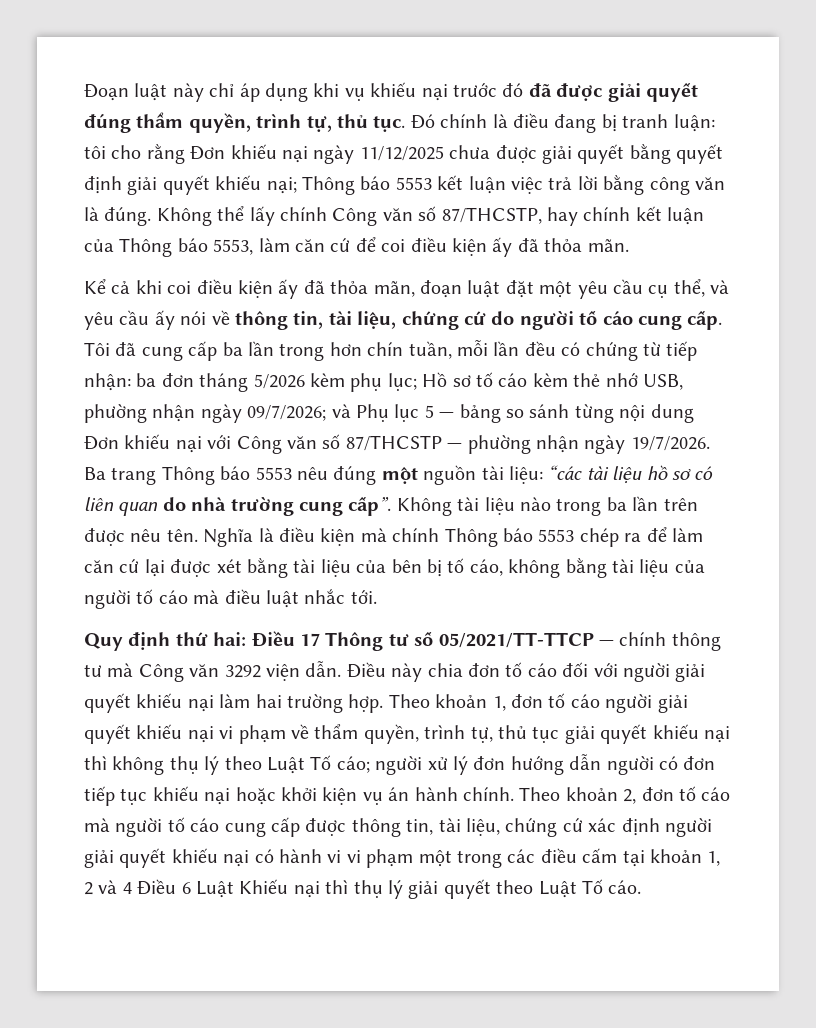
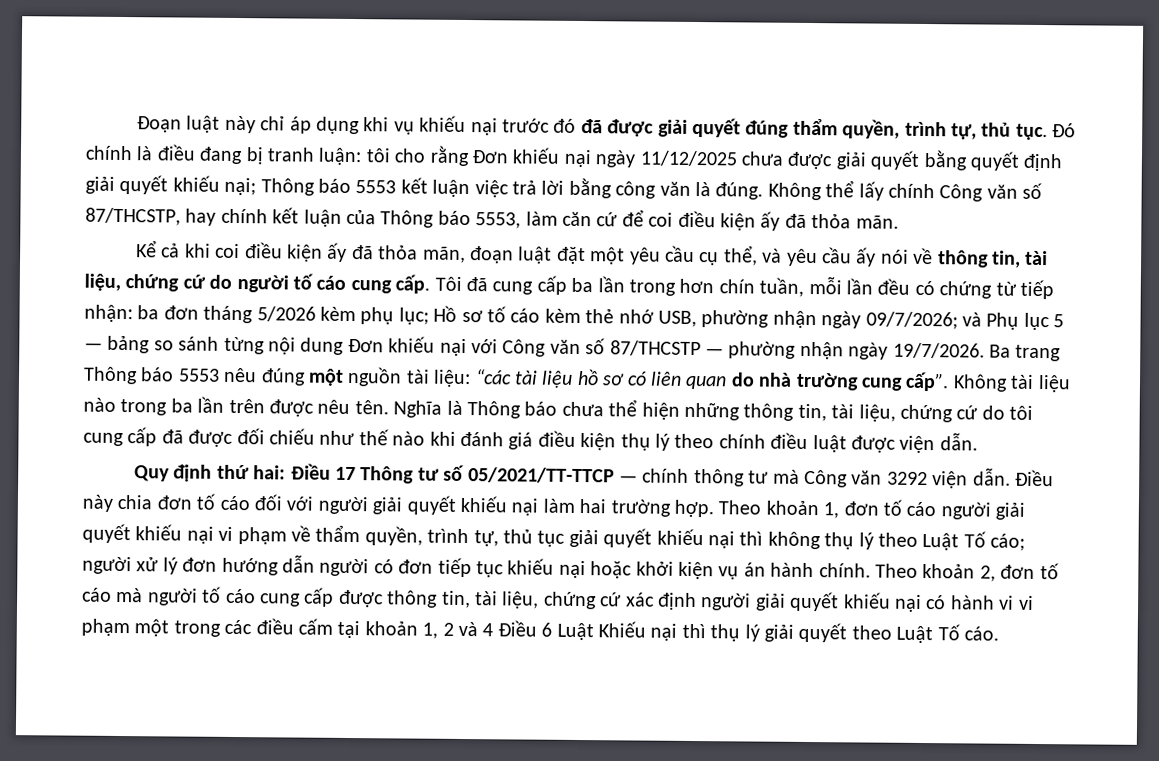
[279,527,703,547] [84,557,705,578] [84,589,377,609] điều kiện mà chính Thông báo 5553 chép ra để làm căn cứ lại được xét bằng tài liệu của bên bị tố cáo, không bằng tài liệu của người tố cáo mà điều luật nhắc tới. -> [466,399,1034,423] [83,427,978,454] Thông báo chưa thể hiện những thông tin, tài liệu, chứng cứ do tôi cung cấp đã được đối chiếu như thế nào khi đánh giá điều kiện thụ lý theo chính điều luật được viện dẫn.

